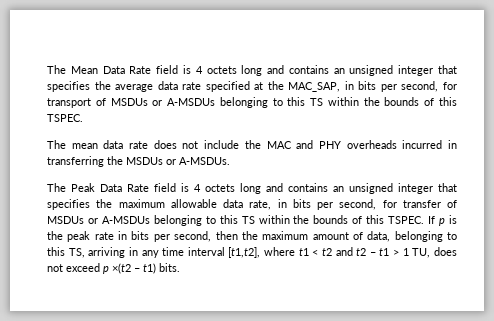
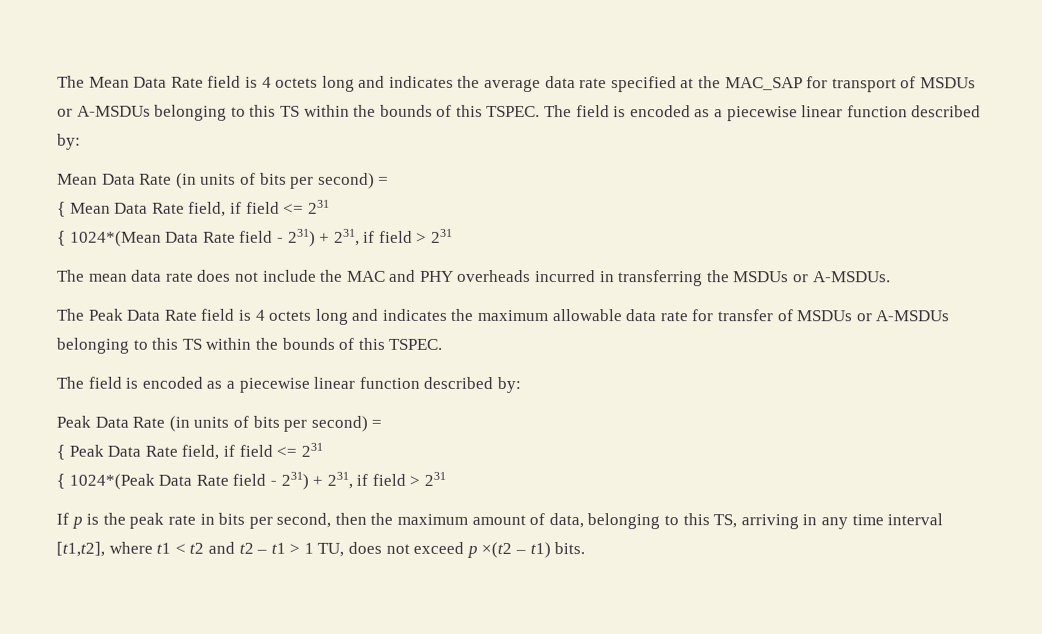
[288,65,457,76] [47,81,90,92] contains an unsigned integer that specifies -> [388,75,454,88] indicates
[288,81,439,92] MAC_SAP, in bits per second, -> [724,77,803,91] MAC_SAP
(83, 118) none -> [544,105,982,122] [57,133,81,150] [57,172,390,189] [57,199,330,217] [57,228,454,247] The field is encoded as a piecewise linear function described by: // Mean Data Rate (in units of bits per second) = // { Mean Data Rate field, if field <= 231 // { 1024*(Mean Data Rate field - 231) + 231, if field > 231
[288,183,457,194] [47,199,377,210] contains an unsigned integer that specifies the maximum allowable data rate, in bits per second, -> [381,308,689,322] indicates the maximum allowable data rate
(425, 220) none -> [56,376,521,393] [56,415,383,432] [56,442,323,460] [56,471,447,490] // The field is encoded as a piecewise linear function described by: // Peak Data Rate (in units of bits per second) = // { Peak Data Rate field, if field <= 231 // { 1024*(Peak Data Rate field - 231) + 231, if field > 231 //

